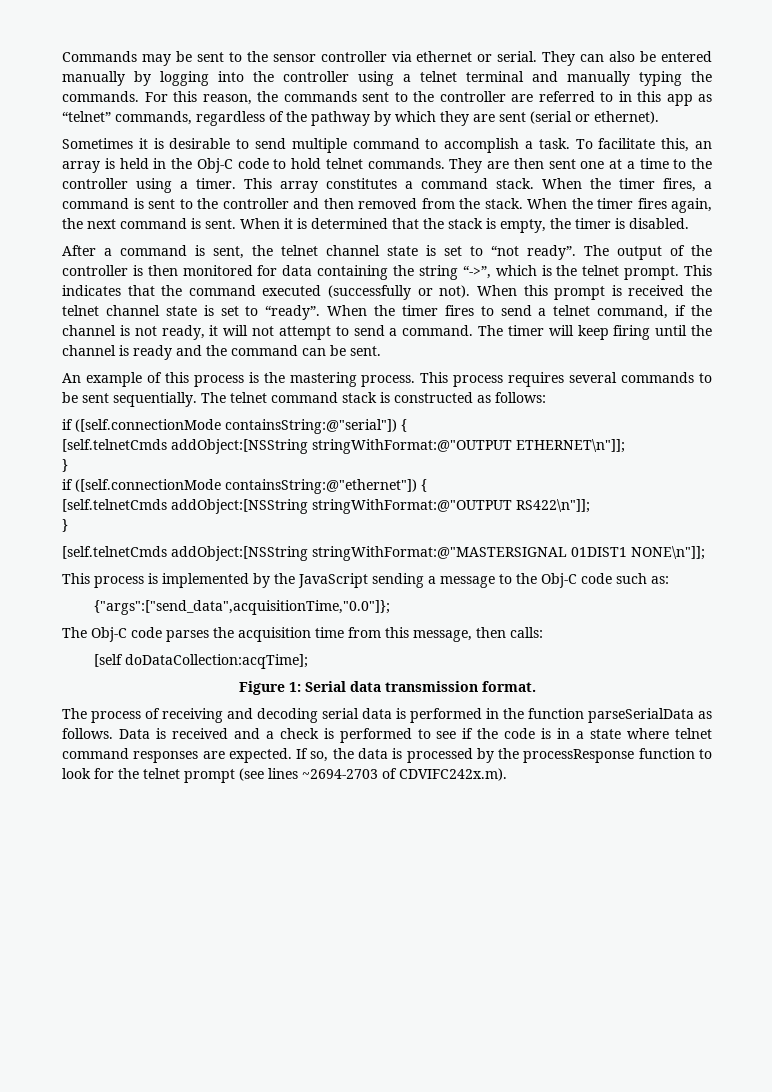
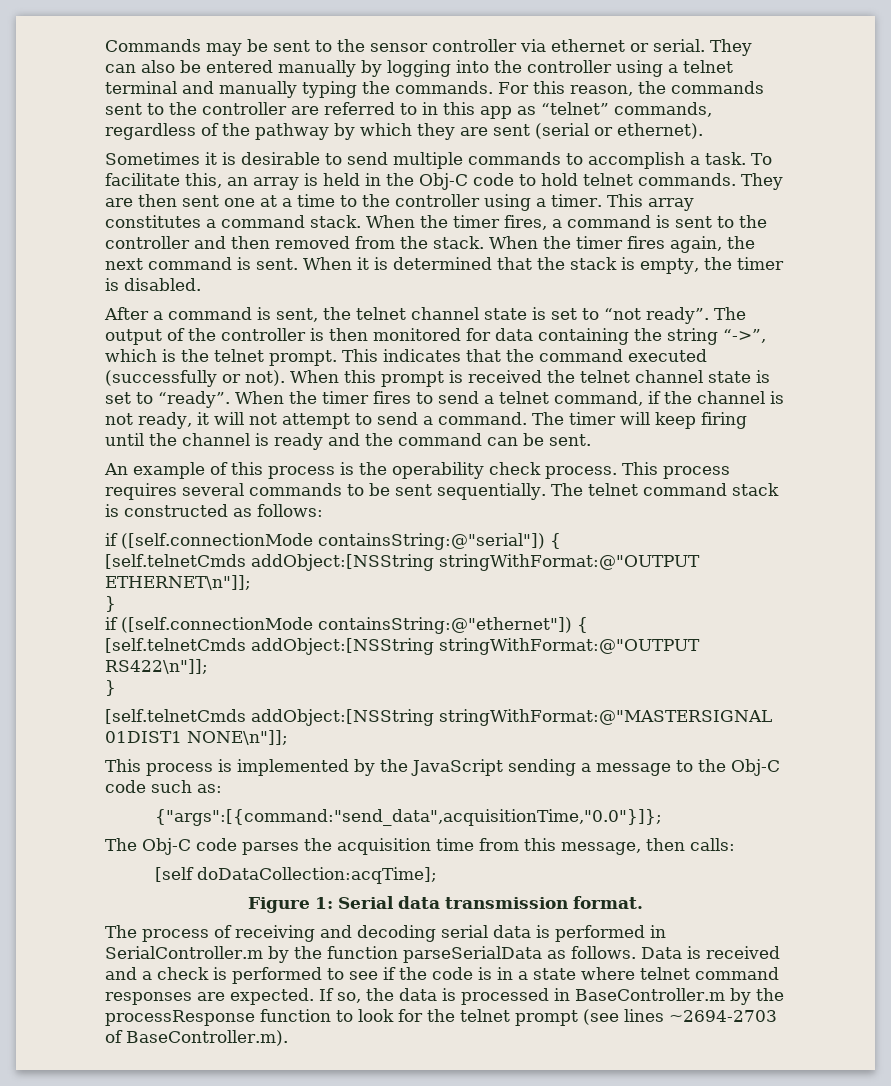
[352,138,420,149] command -> [468,152,561,165] commands
[289,372,357,387] mastering -> [392,462,541,479] operability check
[94,600,391,615] {"args":["send_data",acquisitionTime,"0.0"]}; -> [154,809,662,826] {"args":[{command:"send_data",acquisitionTime,"0.0"}]};
(499, 713) none -> [105,946,289,963] SerialController.m by
(473, 755) none -> [554,988,725,1001] in BaseController.m
[399,768,507,781] CDVIFC242x.m). -> [126,1030,288,1046] BaseController.m).

